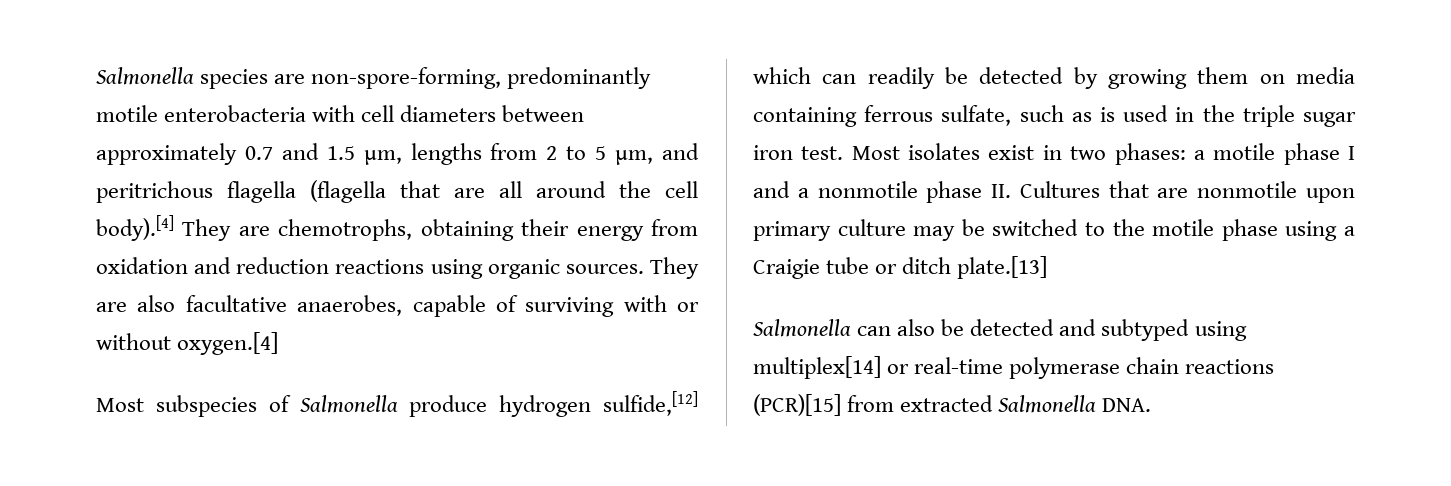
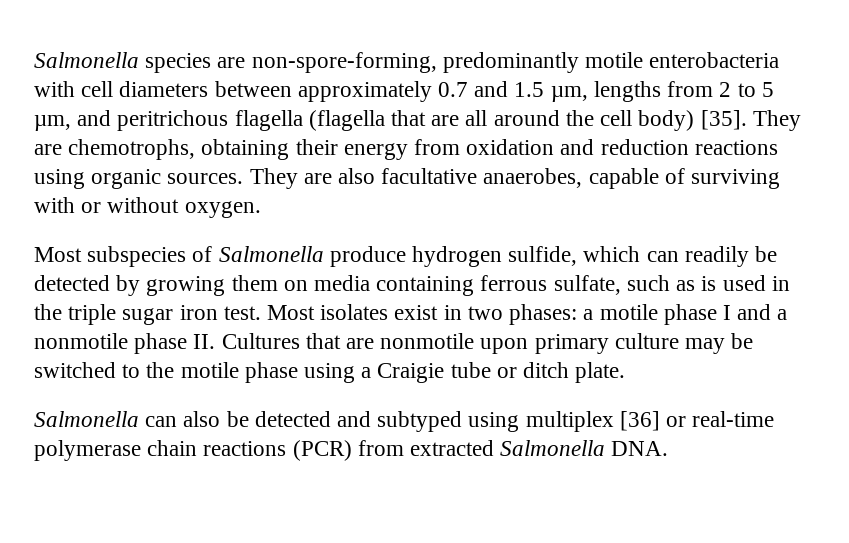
[96,215,174,241] body).[4] -> [638,110,747,131] body) [35].
[177,332,279,355] oxygen.[4] -> [184,201,261,218] oxygen.
[602,391,698,416] sulfide,[12] -> [508,246,578,266] sulfide,
[957,256,1048,279] plate.[13] -> [575,362,626,383] plate.
[753,356,881,379] multiplex[14] -> [525,411,660,432] multiplex [36]
[753,394,841,416] (PCR)[15] -> [292,440,352,461] (PCR)

